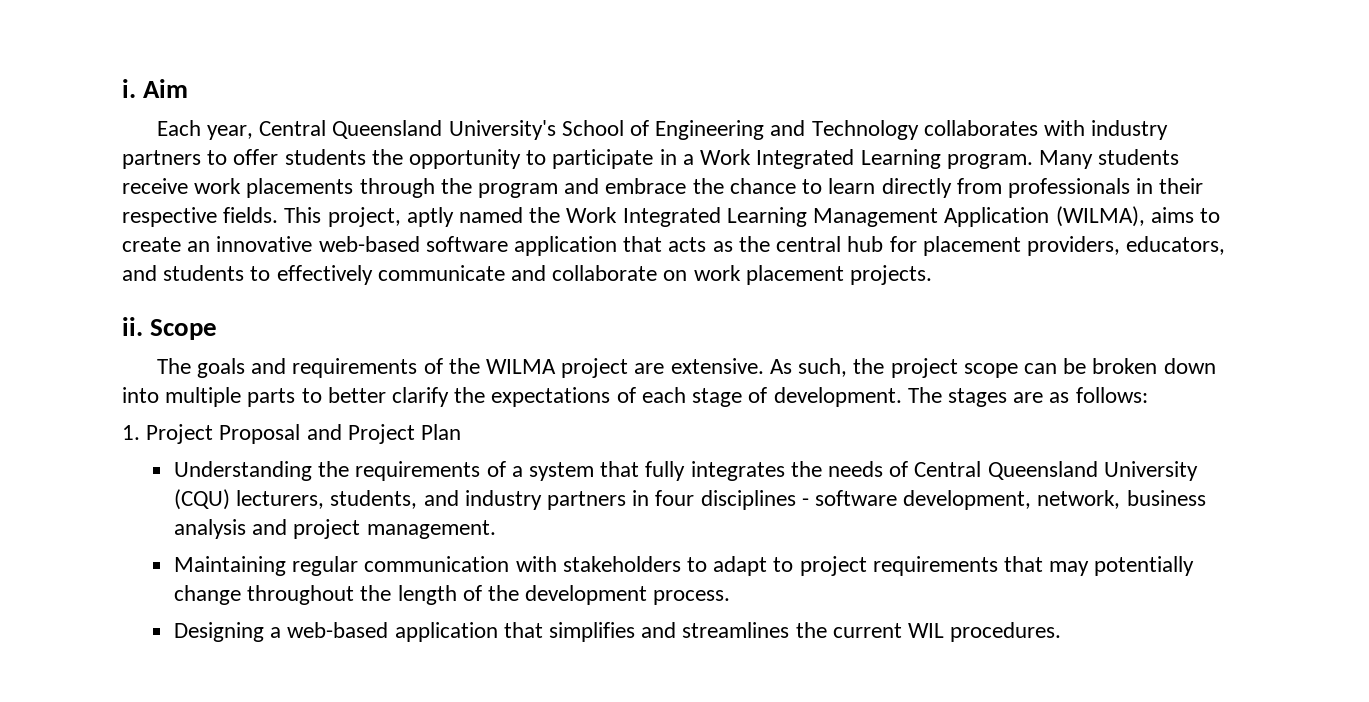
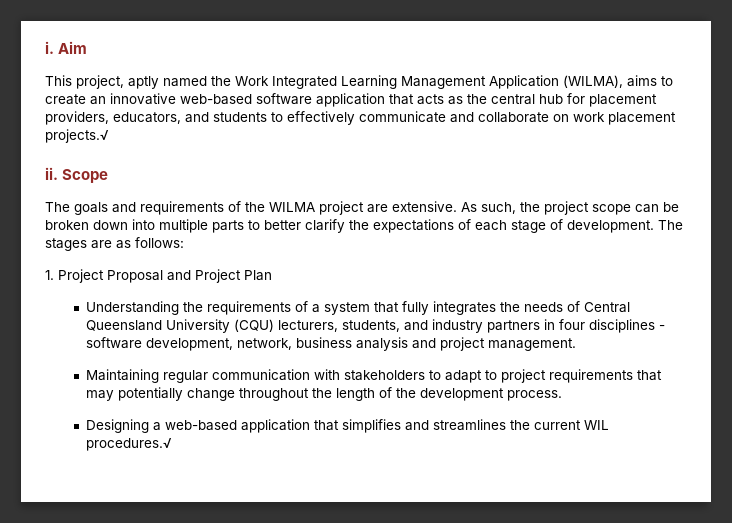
[156,120,1169,140] [122,149,1180,169] [122,178,1204,198] [122,207,279,227] Each year, Central Queensland University's School of Engineering and Technology collaborates with industry partners to offer students the opportunity to participate in a Work Integrated Learning program. Many students receive work placements through the program and embrace the chance to learn directly from professionals in their respective fields. -> (88, 47) none
[850,265,933,285] projects. -> [45,129,109,143] projects.√
[950,622,1062,642] procedures. -> [86,438,173,451] procedures.√

